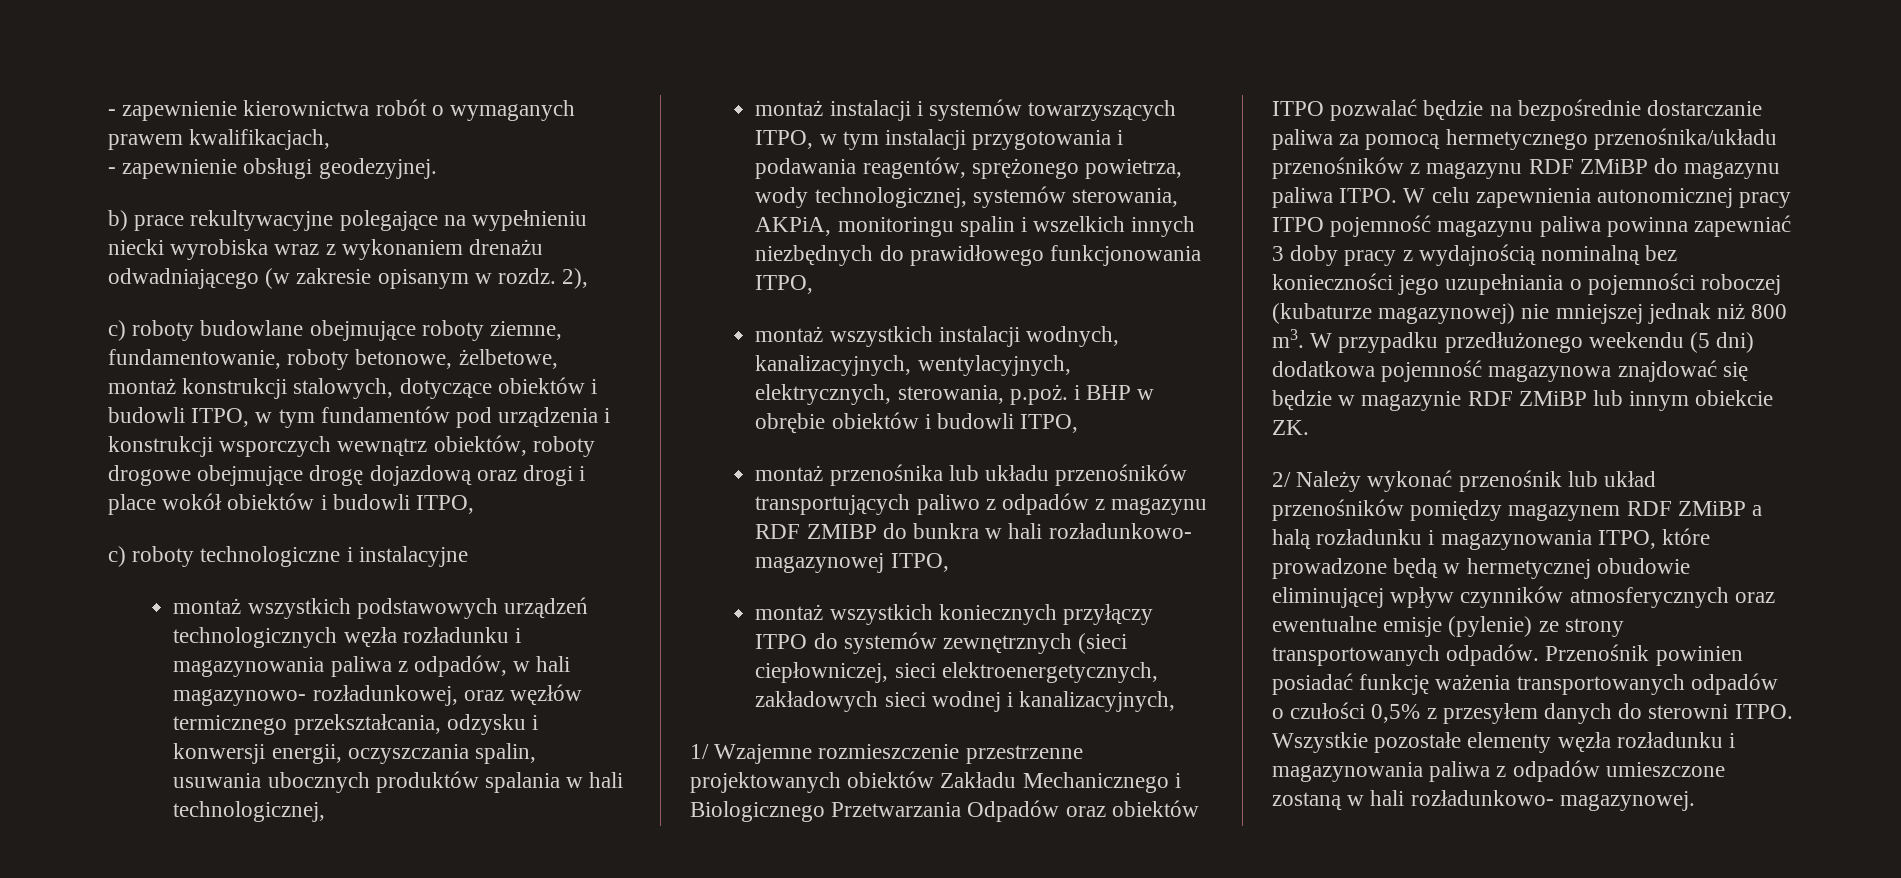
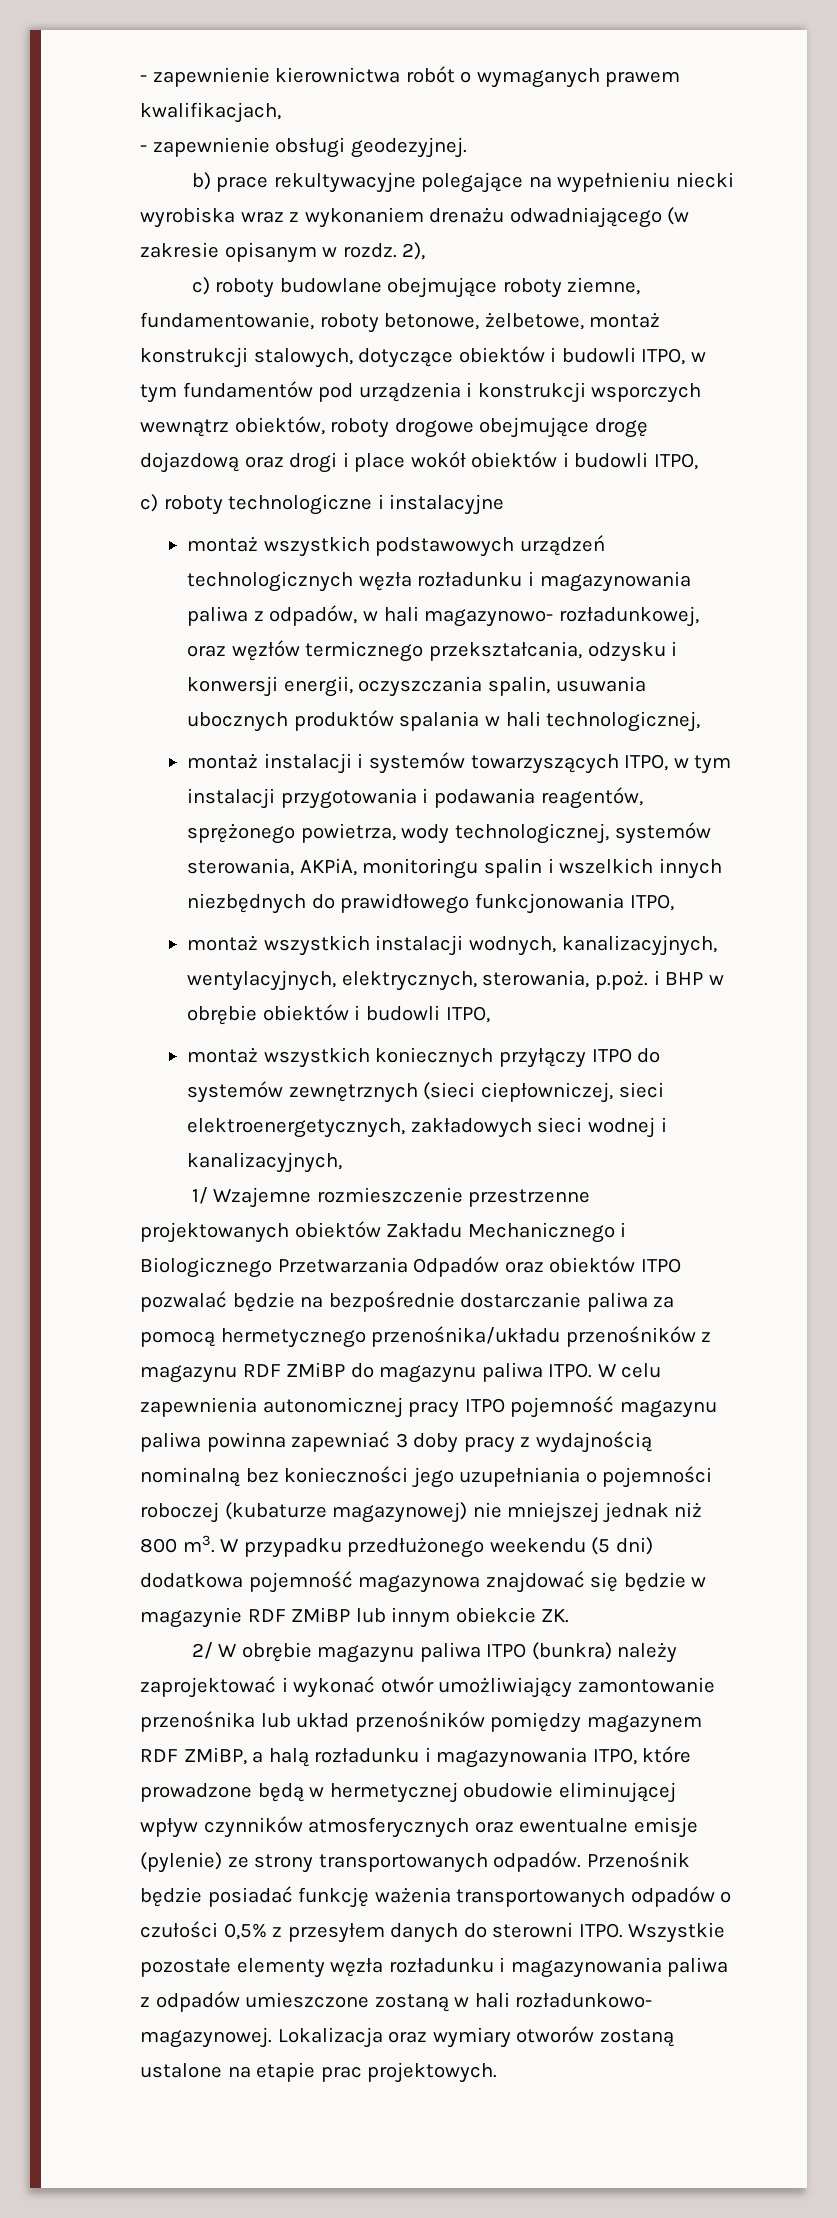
[755,464,1188,486] [755,493,1208,515] [755,523,1192,539] [755,553,949,573] // montaż przenośnika lub układu przenośników transportujących paliwo z odpadów z magazynu RDF ZMIBP do bunkra w hali rozładunkowo- magazynowej ITPO, -> (490, 1014) none
[1296,470,1562,492] Należy wykonać przenośnik -> [218,1642,678,1663] [140,1676,715,1698] [140,1711,255,1732] W obrębie magazynu paliwa ITPO (bunkra) należy zaprojektować i wykonać otwór umożliwiający zamontowanie przenośnika
[1677,501,1746,516] ZMiBP -> [183,1747,247,1765] ZMiBP,
[1655,646,1743,666] powinien -> [140,1887,202,1907] będzie
(1695, 801) none -> [277,2026,674,2048] [140,2062,498,2083] Lokalizacja oraz wymiary otworów zostaną ustalone na etapie prac projektowych.

